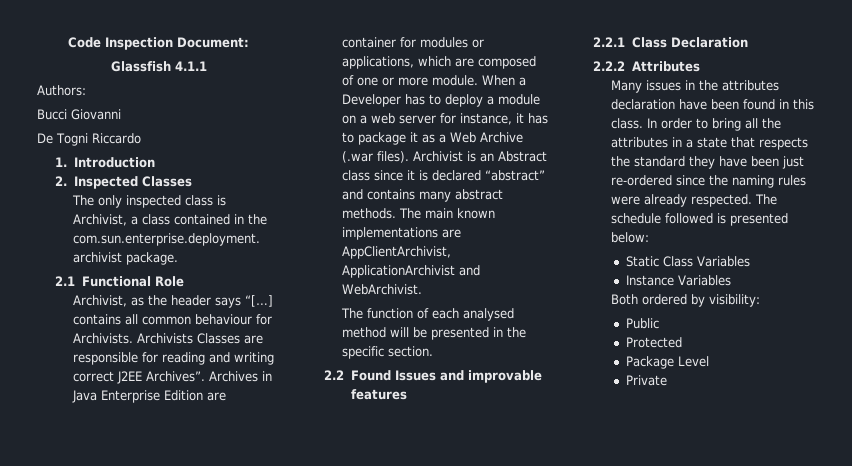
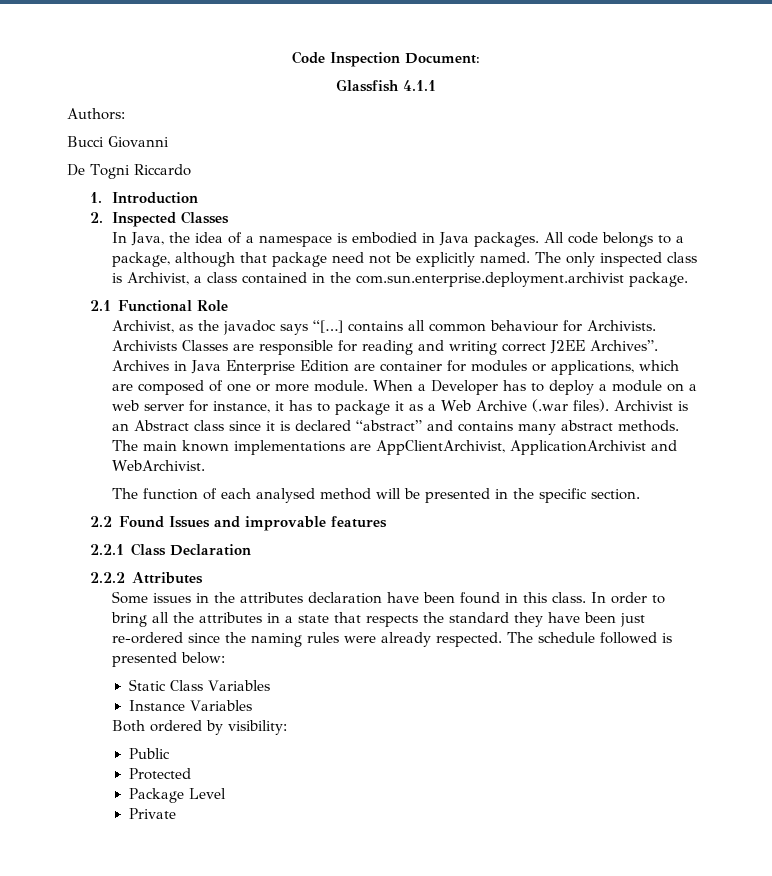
(192, 181) none -> [112,232,685,247] [112,252,531,267] In Java, the idea of a namespace is embodied in Java packages. All code belongs to a package, although that package need not be explicitly named.
[171,295,212,306] header -> [223,320,277,335] javadoc
[611,80,643,93] Many -> [112,591,149,604] Some

